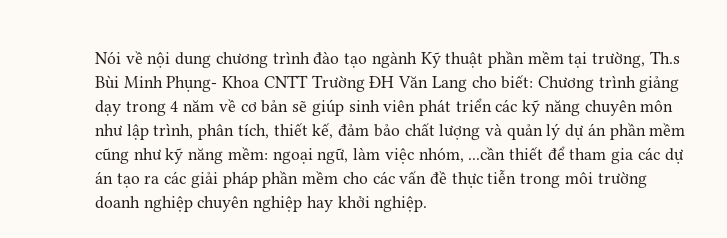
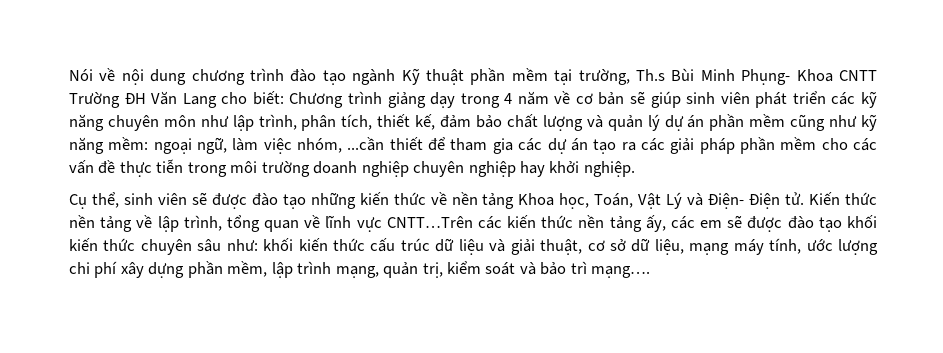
(428, 204) none -> [69,192,878,209] [69,215,877,232] [69,238,878,255] [69,261,651,278] // Cụ thể, sinh viên sẽ được đào tạo những kiến thức về nền tảng Khoa học, Toán, Vật Lý và Điện- Điện tử. Kiến thức nền tảng về lập trình, tổng quan về lĩnh vực CNTT…Trên các kiến thức nền tảng ấy, các em sẽ được đào tạo khối kiến thức chuyên sâu như: khối kiến thức cấu trúc dữ liệu và giải thuật, cơ sở dữ liệu, mạng máy tính, ước lượng chi phí xây dựng phần mềm, lập trình mạng, quản trị, kiểm soát và bảo trì mạng….

